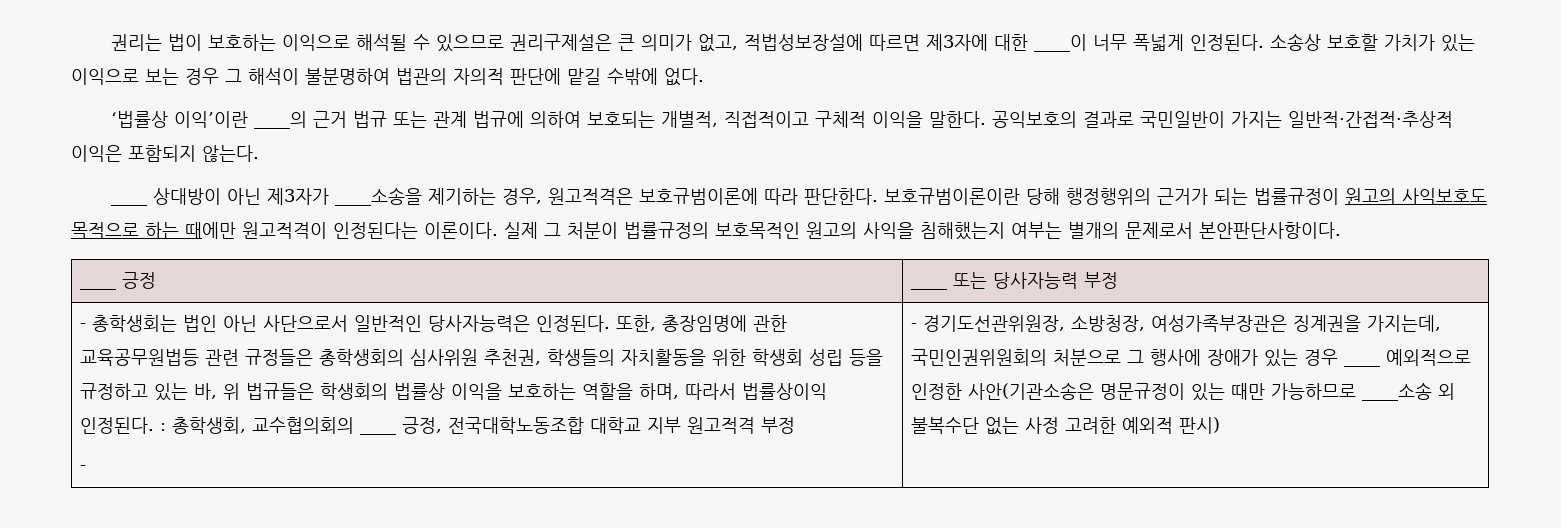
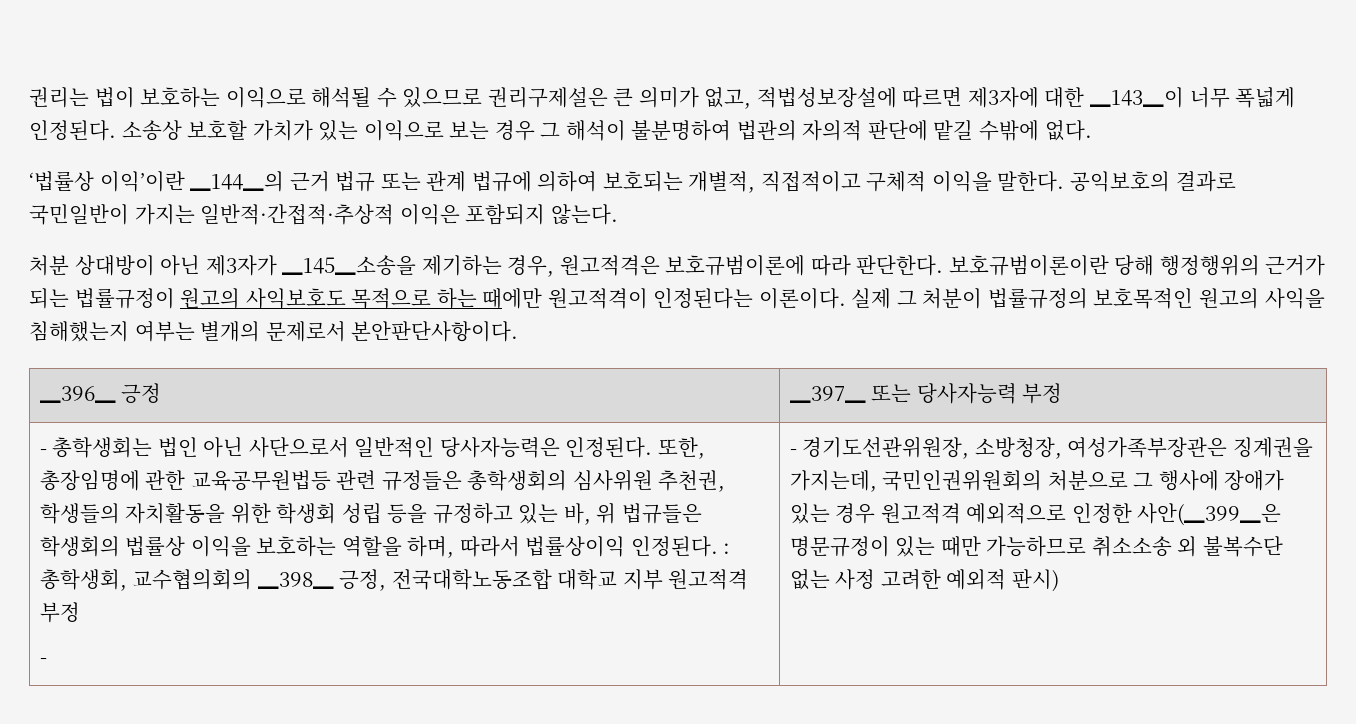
[1033,34,1087,52] ____이 -> [1090,87,1185,108] ▁143▁이
[253,111,307,129] ____의 -> [190,171,285,192] ▁144▁의
[110,202,147,206] ____ -> [29,255,69,276] 처분
[334,187,422,206] ____소송을 -> [282,255,417,276] ▁145▁소송을
[79,286,116,290] ____ -> [39,386,116,403] ▁396▁
[910,286,947,290] ____ -> [789,386,866,403] ▁397▁
[359,431,396,435] ____ -> [257,572,334,589] ▁398▁
[1343,363,1380,367] ____ -> [880,503,961,524] 원고적격
[967,382,1094,400] 사안(기관소송은 -> [1137,503,1282,526] 사안(▁399▁은
[1361,382,1432,401] ____소송 -> [1091,536,1172,557] 취소소송

